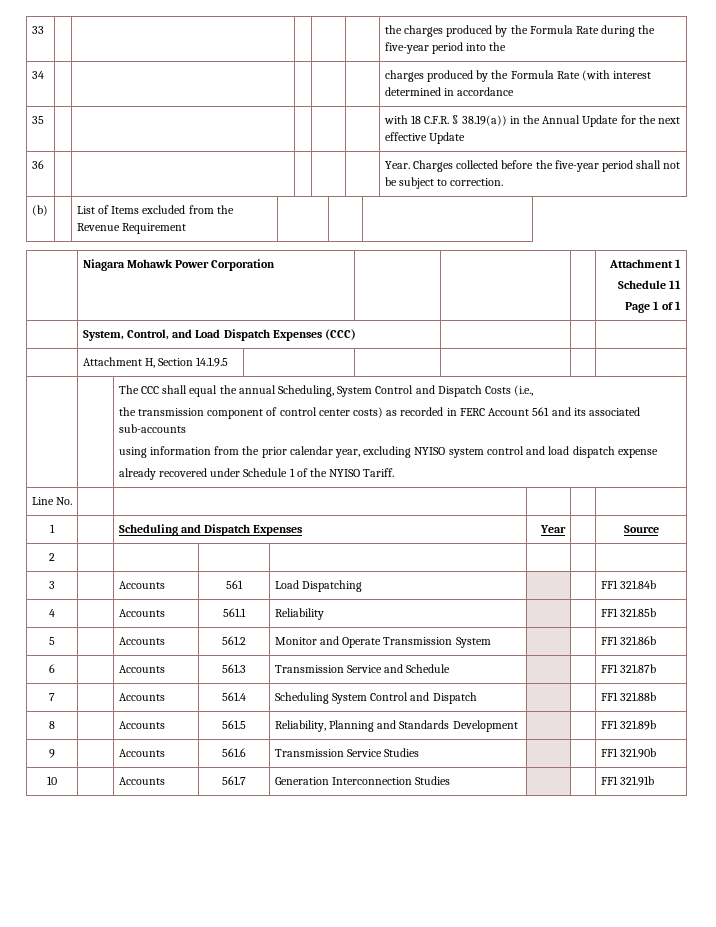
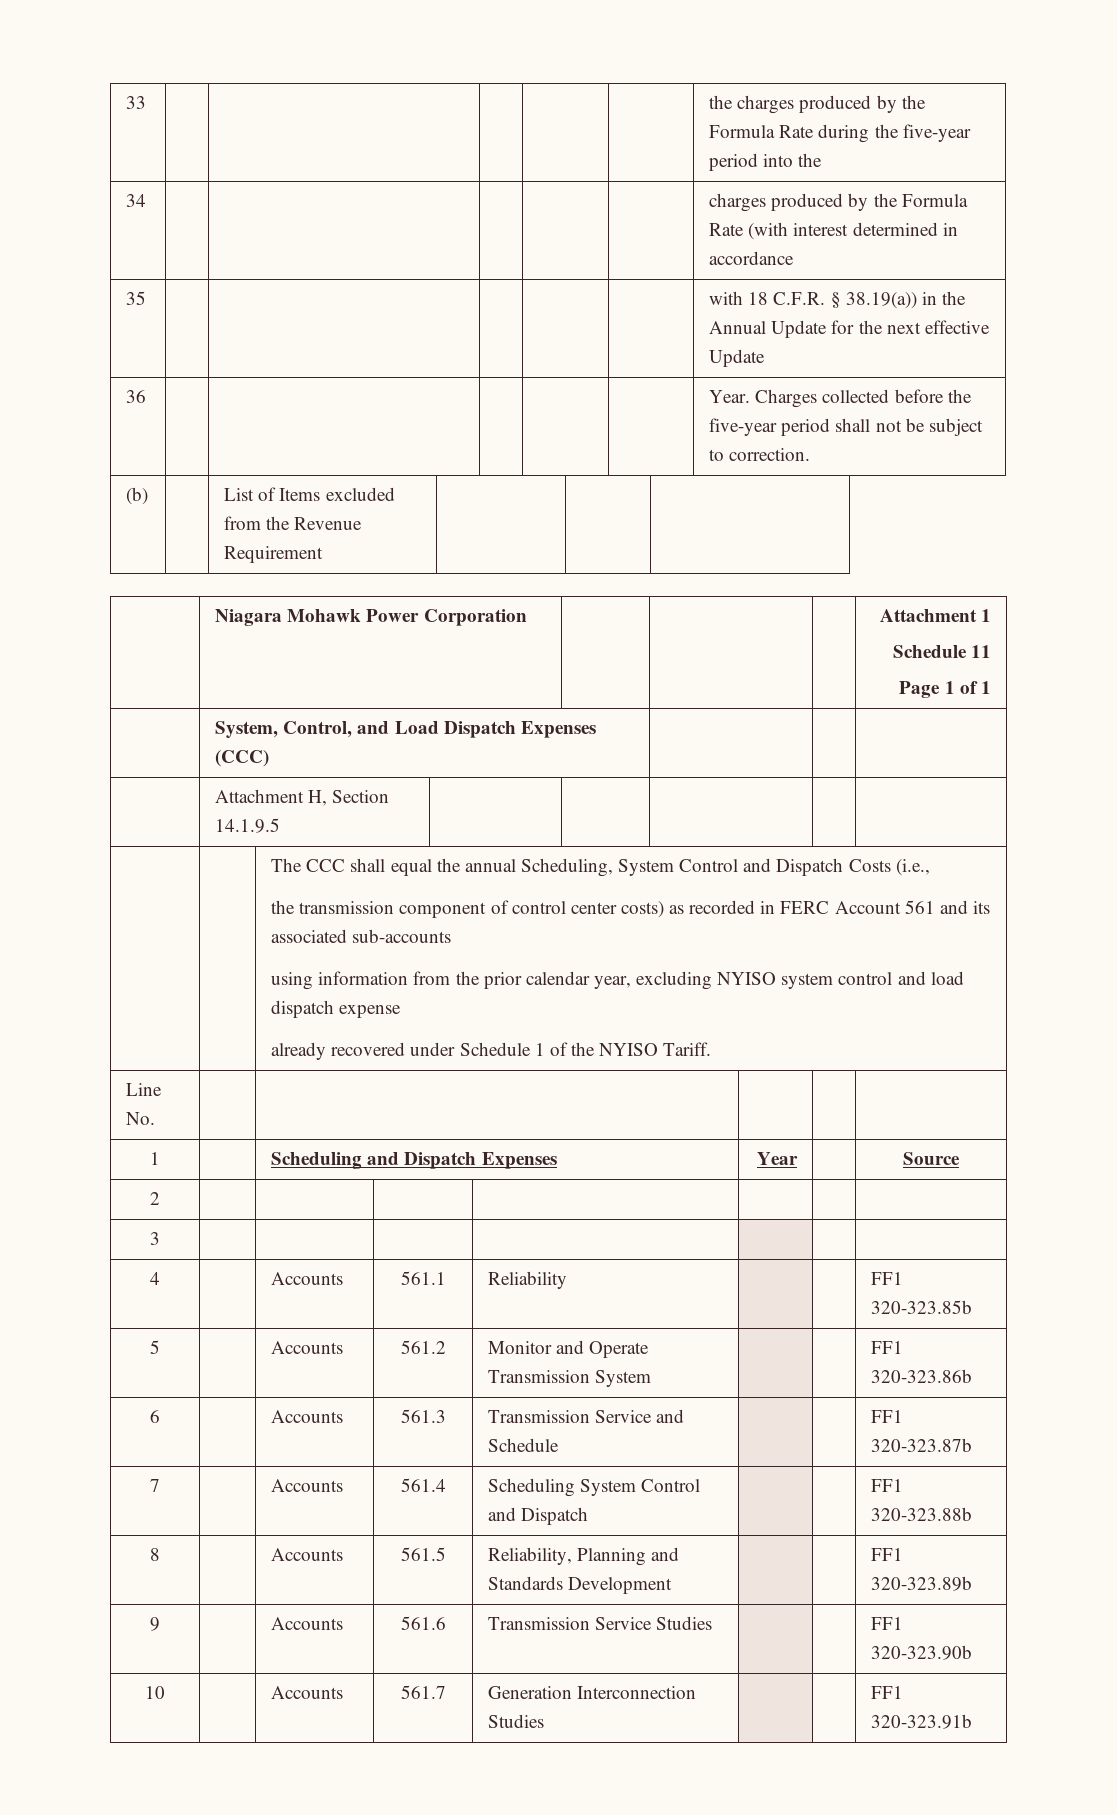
[118,581,165,589] [226,580,243,589] [274,580,362,592] [600,580,656,589] Accounts | 561 | Load Dispatching | | | FF1 321.84b -> (160, 1238) | | | | |
[619,608,656,617] 321.85b -> [871,1300,973,1314] 320-323.85b
[619,636,656,645] 321.86b -> [871,1369,973,1383] 320-323.86b
[619,664,656,673] 321.87b -> [871,1438,973,1452] 320-323.87b
[619,692,656,701] 321.88b -> [871,1507,973,1521] 320-323.88b
[619,720,656,730] 321.89b -> [871,1576,973,1591] 320-323.89b
[619,748,656,758] 321.90b -> [871,1645,973,1660] 320-323.90b
[619,776,654,786] 321.91b -> [871,1714,973,1729] 320-323.91b

